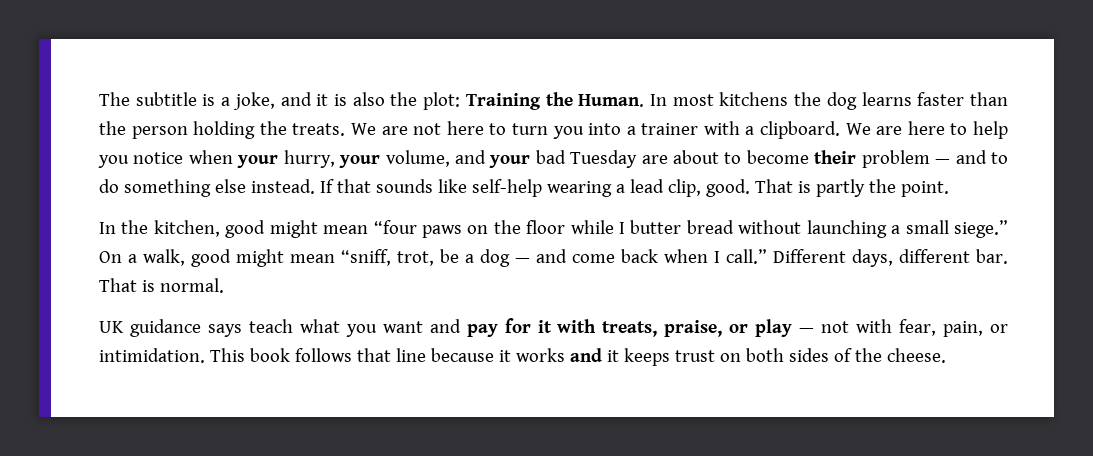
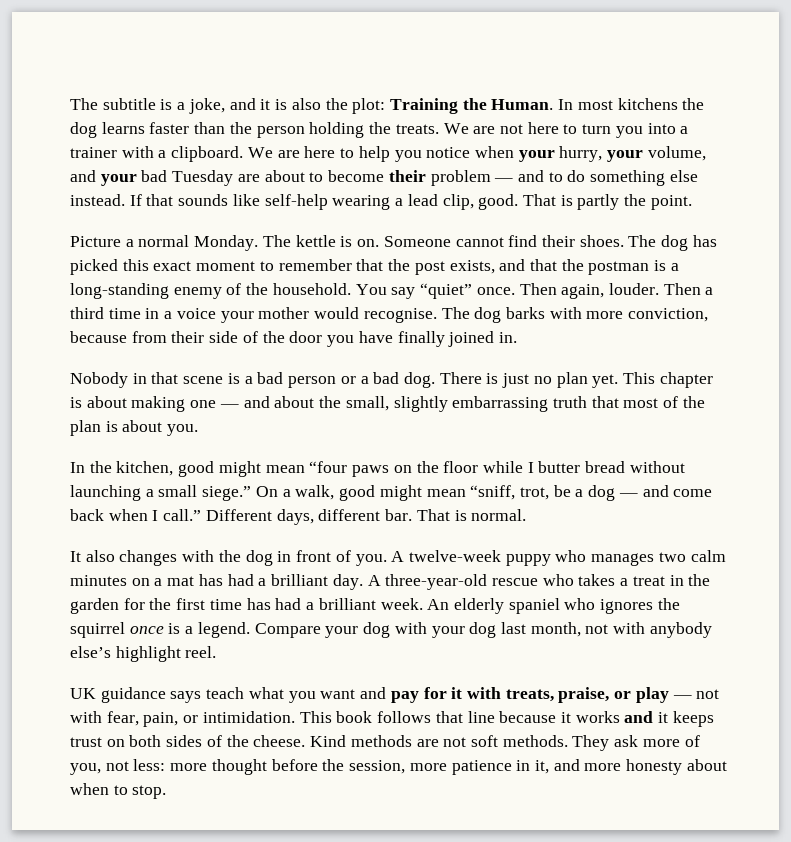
(949, 189) none -> [70,235,717,251] [70,259,679,275] [70,283,714,299] [70,307,709,323] [70,331,517,347] [70,372,713,388] [70,396,705,412] [70,420,199,436] // Picture a normal Monday. The kettle is on. Someone cannot find their shoes. The dog has picked this exact moment to remember that the post exists, and that the postman is a long-standing enemy of the household. You say “quiet” once. Then again, louder. Then a third time in a voice your mother would recognise. The dog barks with more conviction, because from their side of the door you have finally joined in. // Nobody in that scene is a bad person or a bad dog. There is just no plan yet. This chapter is about making one — and about the small, slightly embarrassing truth that most of the plan is about you.
(224, 285) none -> [70,550,726,566] [70,574,711,590] [70,598,680,614] [70,622,712,638] [70,646,217,662] // It also changes with the dog in front of you. A twelve-week puppy who manages two calm minutes on a mat has had a brilliant day. A three-year-old rescue who takes a treat in the garden for the first time has had a brilliant week. An elderly spaniel who ignores the squirrel once is a legend. Compare your dog with your dog last month, not with anybody else’s highlight reel.
(946, 355) none -> [310,735,700,751] [70,759,727,775] [70,783,167,799] Kind methods are not soft methods. They ask more of you, not less: more thought before the session, more patience in it, and more honesty about when to stop.

